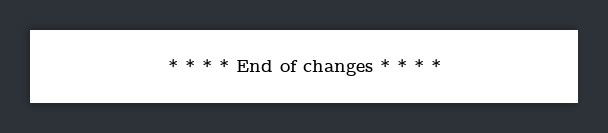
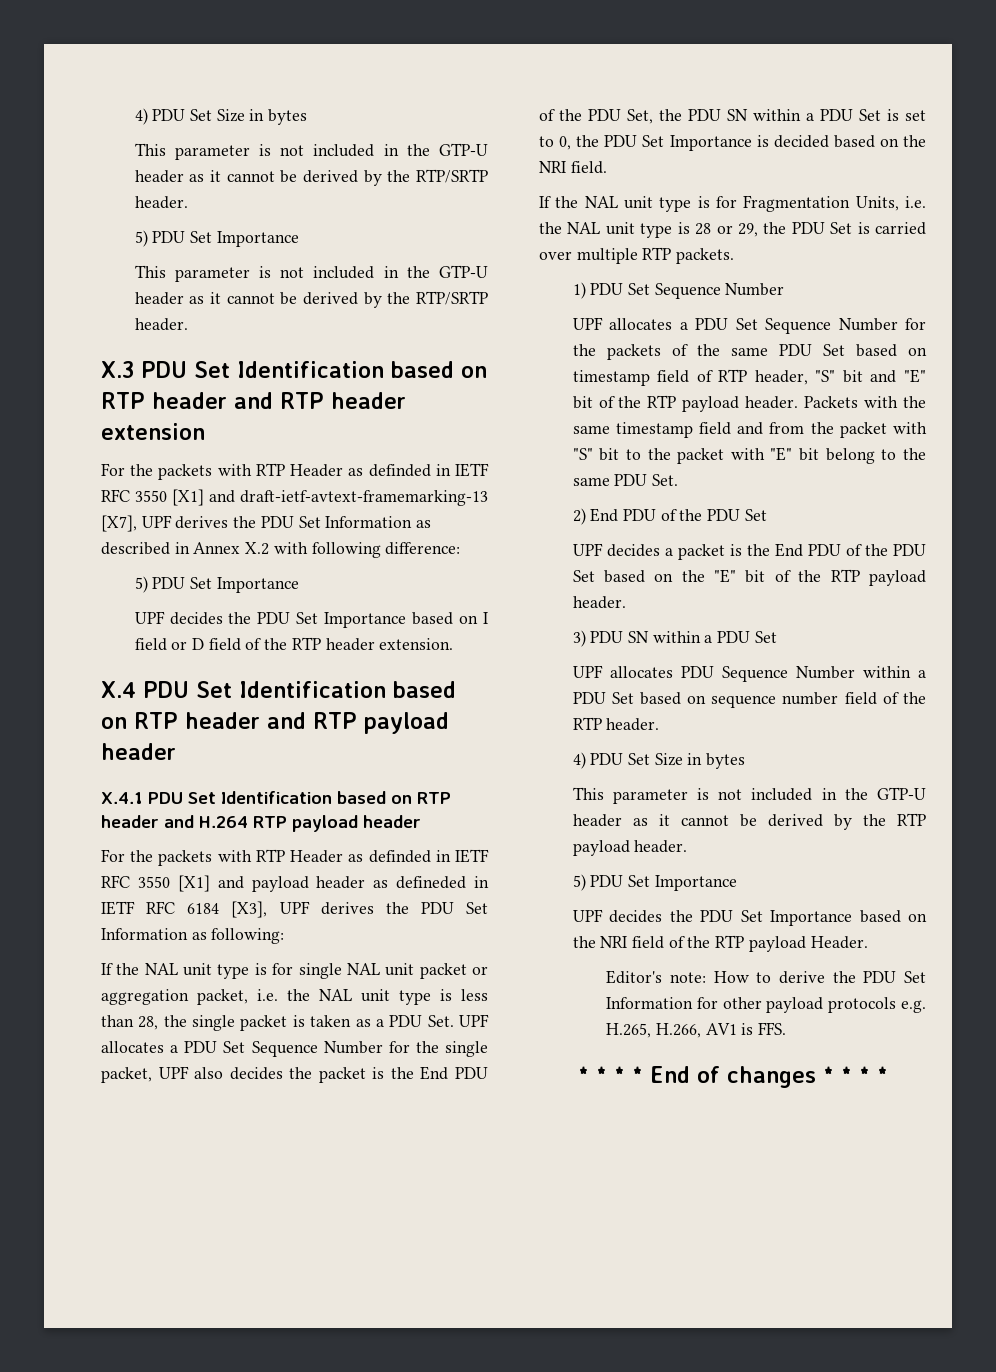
(167, 65) none -> [134,108,308,125] [134,143,488,160] [134,169,488,186] [134,196,188,209] [134,230,299,247] [134,265,488,282] [134,291,488,308] [134,318,188,331] [101,361,487,378] [101,392,406,409] [101,423,205,440] [101,463,490,480] [101,489,488,506] [101,515,432,532] [101,542,461,558] [134,576,299,593] [134,611,488,628] [134,637,454,651] [101,681,456,698] [101,712,449,734] [101,743,176,760] [101,791,451,804] [101,815,421,832] [101,849,490,866] [101,875,489,892] [101,901,488,918] [101,928,285,944] [101,963,489,979] [101,989,488,1005] [101,1014,490,1031] [101,1041,488,1057] [101,1066,488,1083] [539,109,926,124] [539,135,926,151] [539,161,607,174] [539,195,926,212] [539,222,926,238] [539,247,735,264] [572,282,785,299] [572,317,926,334] [572,344,927,360] [572,369,926,386] [572,395,926,412] [572,422,927,438] [572,447,926,464] [572,474,679,486] [572,508,767,525] [572,543,926,560] [572,569,926,586] [572,596,626,609] [572,630,777,647] [572,665,926,682] [572,692,926,708] [572,717,660,731] [572,752,746,769] [572,787,926,804] [572,813,926,830] [572,840,688,856] [572,874,737,891] [572,909,927,926] [572,935,868,952] [606,970,926,984] [606,997,926,1013] [606,1022,787,1038] 4) PDU Set Size in bytes // This parameter is not included in the GTP-U header as it cannot be derived by the RTP/SRTP header. // 5) PDU Set Importance // This parameter is not included in the GTP-U header as it cannot be derived by the RTP/SRTP header. // X.3 PDU Set Identification based on RTP header and RTP header extension // For the packets with RTP Header as definded in IETF RFC 3550 [X1] and draft-ietf-avtext-framemarking-13 [X7], UPF derives the PDU Set Information as described in Annex X.2 with following difference: // 5) PDU Set Importance // UPF decides the PDU Set Importance based on I field or D field of the RTP header extension. // X.4 PDU Set Identification based on RTP header and RTP payload header // X.4.1 PDU Set Identification based on RTP header and H.264 RTP payload header // For the packets with RTP Header as definded in IETF RFC 3550 [X1] and payload header as defineded in IETF RFC 6184 [X3], UPF derives the PDU Set Information as following: // If the NAL unit type is for single NAL unit packet or aggregation packet, i.e. the NAL unit type is less than 28, the single packet is taken as a PDU Set. UPF allocates a PDU Set Sequence Number for the single packet, UPF also decides the packet is the End PDU of the PDU Set, the PDU SN within a PDU Set is set to 0, the PDU Set Importance is decided based on the NRI field. // If the NAL unit type is for Fragmentation Units, i.e. the NAL unit type is 28 or 29, the PDU Set is carried over multiple RTP packets. // 1) PDU Set Sequence Number // UPF allocates a PDU Set Sequence Number for the packets of the same PDU Set based on timestamp field of RTP header, "S" bit and "E" bit of the RTP payload header. Packets with the same timestamp field and from the packet with "S" bit to the packet with "E" bit belong to the same PDU Set. // 2) End PDU of the PDU Set // UPF decides a packet is the End PDU of the PDU Set based on the "E" bit of the RTP payload header. // 3) PDU SN within a PDU Set // UPF allocates PDU Sequence Number within a PDU Set based on sequence number field of the RTP header. // 4) PDU Set Size in bytes // This parameter is not included in the GTP-U header as it cannot be derived by the RTP payload header. // 5) PDU Set Importance // UPF decides the PDU Set Importance based on the NRI field of the RTP payload Header. // Editor's note: How to derive the PDU Set Information for other payload protocols e.g. H.265, H.266, AV1 is FFS. //

